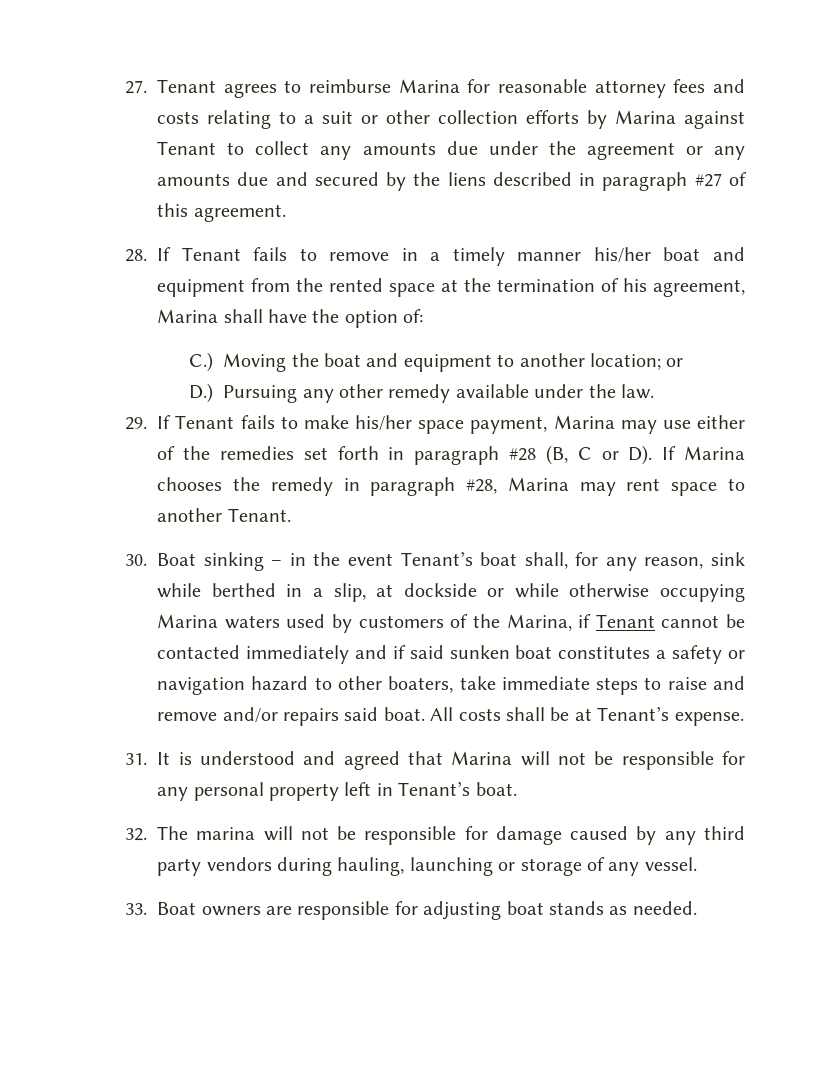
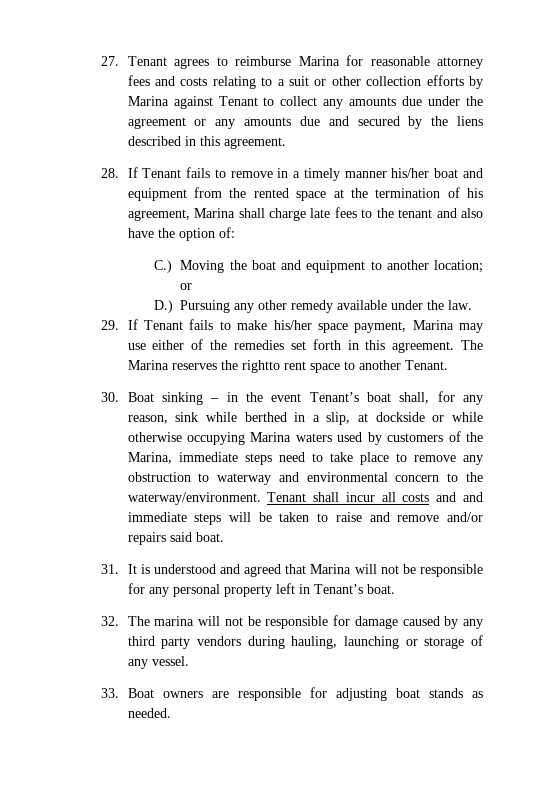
[602,172,748,191] paragraph #27 of -> (196, 141) none
(263, 316) none -> [268,207,484,221] charge late fees to the tenant and also
[414,445,745,465] [157,477,616,496] paragraph #28 (B, C or D). If Marina chooses the remedy in paragraph #28, Marina may -> [365,340,483,353] [127,360,280,373] this agreement. The Marina reserves the rightto
[578,614,746,628] [157,645,745,664] [157,676,639,695] if Tenant cannot be contacted immediately and if said sunken boat constitutes a safety or navigation hazard to other boaters, take immediate steps -> [178,452,483,465] [127,472,483,485] [127,492,483,505] [127,512,310,525] immediate steps need to take place to remove any obstruction to waterway and environmental concern to the waterway/environment. Tenant shall incur all costs and and immediate steps will be taken
[430,706,744,726] All costs shall be at Tenant’s expense. -> (224, 537) none

